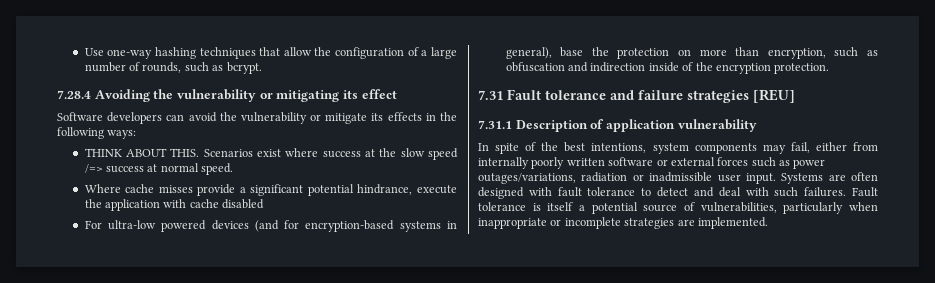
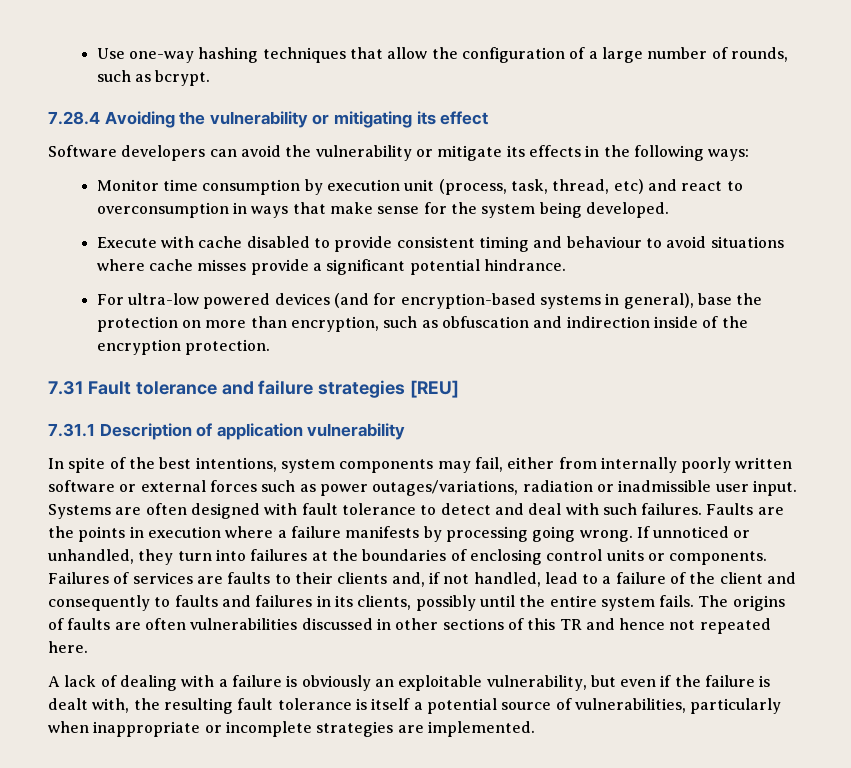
[84,148,458,160] [84,163,234,175] [84,184,121,193] THINK ABOUT THIS. Scenarios exist where success at the slow speed /=> success at normal speed. // Where -> [96,179,743,195] [96,202,669,218] [96,236,784,252] [96,259,145,271] Monitor time consumption by execution unit (process, task, thread, etc) and react to overconsumption in ways that make sense for the system being developed. // Execute with cache disabled to provide consistent timing and behaviour to avoid situations where
[357,184,458,195] [84,199,265,211] hindrance, execute the application with cache disabled -> [483,259,566,271] hindrance.
[852,187,878,197] Fault -> [706,503,784,515] [48,526,751,542] [48,549,768,565] [48,572,797,587] [48,595,785,611] [48,618,771,634] [48,641,88,653] [48,675,771,691] [48,698,274,714] Faults are the points in execution where a failure manifests by processing going wrong. If unnoticed or unhandled, they turn into failures at the boundaries of enclosing control units or components. Failures of services are faults to their clients and, if not handled, lead to a failure of the client and consequently to faults and failures in its clients, possibly until the entire system fails. The origins of faults are often vulnerabilities discussed in other sections of this TR and hence not repeated here. // A lack of dealing with a failure is obviously an exploitable vulnerability, but even if the failure is dealt with, the resulting fault

